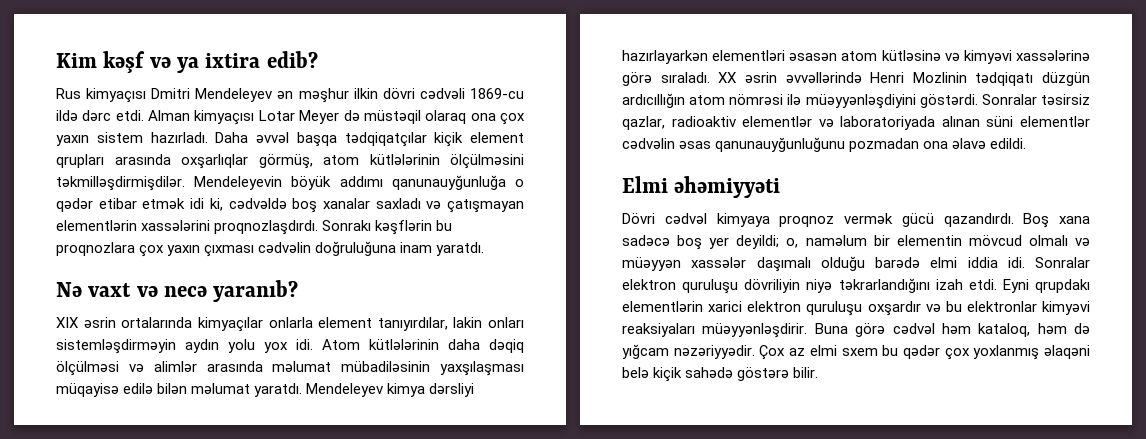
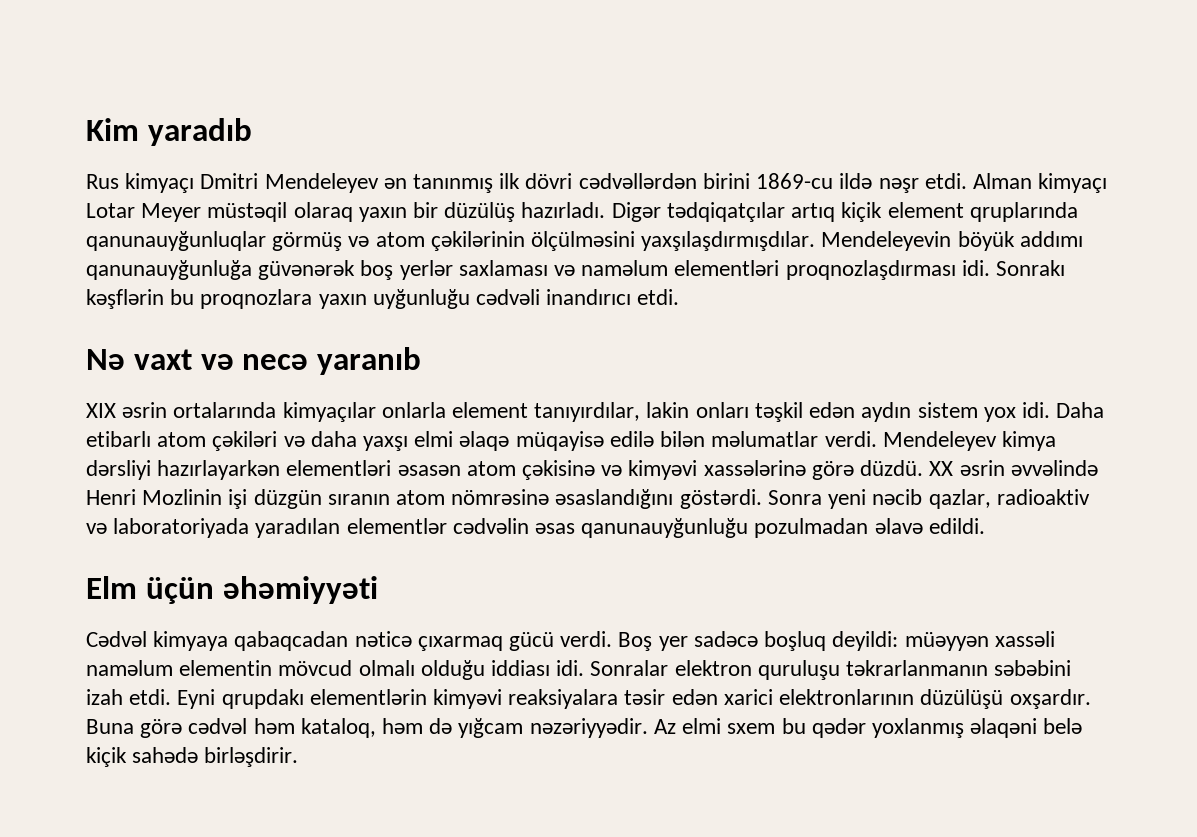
[103,51,318,73] kəşf və ya ixtira edib? -> [147,118,252,146] yaradıb
[86,88,147,103] kimyaçısı -> [125,173,195,193] kimyaçı
[298,88,465,103] məşhur ilkin dövri cədvəli -> [413,173,750,193] tanınmış ilk dövri cədvəllərdən birini
[82,110,112,121] dərc -> [878,178,919,193] nəşr
[194,110,255,125] kimyaçısı -> [1038,173,1108,193] kimyaçı
[343,110,360,121] də -> (202, 212) none
[470,113,526,125] [56,132,524,147] [56,154,524,169] [56,175,524,191] [56,198,524,213] [56,220,453,235] [56,241,485,257] ona çox yaxın sistem hazırladı. Daha əvvəl başqa tədqiqatçılar kiçik element qrupları arasında oxşarlıqlar görmüş, atom kütlələrinin ölçülməsini təkmilləşdirmişdilər. Mendeleyevin böyük addımı qanunauyğunluğa o qədər etibar etmək idi ki, cədvəldə boş xanalar saxladı və çatışmayan elementlərin xassələrini proqnozlaşdırdı. Sonrakı kəşflərin bu proqnozlara çox yaxın çıxması cədvəlin doğruluğuna inam yaratdı. -> [358,202,1078,222] [86,231,1083,251] [86,260,1066,280] [86,289,680,309] yaxın bir düzülüş hazırladı. Digər tədqiqatçılar artıq kiçik element qruplarında qanunauyğunluqlar görmüş və atom çəkilərinin ölçülməsini yaxşılaşdırmışdılar. Mendeleyevin böyük addımı qanunauyğunluğa güvənərək boş yerlər saxlaması və naməlum elementləri proqnozlaşdırması idi. Sonrakı kəşflərin bu proqnozlara yaxın uyğunluğu cədvəli inandırıcı etdi.
[213,280,299,302] yaranıb? -> [317,347,422,375] yaranıb
[56,339,524,354] [56,361,524,376] sistemləşdirməyin aydın yolu yox idi. Atom kütlələrinin daha dəqiq ölçülməsi və alimlər arasında məlumat mübadiləsinin yaxşılaşması -> [754,402,1105,422] [86,431,510,451] təşkil edən aydın sistem yox idi. Daha etibarlı atom çəkiləri və daha yaxşı elmi əlaqə
[191,383,303,397] məlumat yaratdı. -> [711,431,877,447] məlumatlar verdi.
[881,50,941,61] kütləsinə -> [522,460,596,480] çəkisinə
[660,72,710,83] sıraladı. -> [860,460,924,476] düzdü.
[785,72,862,83] əvvəllərində -> [1010,460,1098,476] əvvəlində
[975,72,1090,86] [622,93,1090,109] tədqiqatı düzgün ardıcıllığın atom nömrəsi ilə müəyyənləşdiyini göstərdi. Sonralar təsirsiz -> [228,489,923,509] işi düzgün sıranın atom nömrəsinə əsaslandığını göstərdi. Sonra yeni nəcib
[742,116,813,127] elementlər -> (1090, 497) none
[941,116,1014,127] alınan süni -> [255,518,341,538] yaradılan
[715,137,949,152] qanunauyğunluğunu pozmadan ona -> [581,518,869,538] qanunauyğunluğu pozulmadan
[622,176,668,193] Elmi -> [86,576,214,604] Elm üçün
[622,213,1090,228] [622,235,1090,250] [622,256,998,272] Dövri cədvəl kimyaya proqnoz vermək gücü qazandırdı. Boş xana sadəcə boş yer deyildi; o, naməlum bir elementin mövcud olmalı və müəyyən xassələr daşımalı olduğu barədə elmi iddia -> [86,631,1055,651] [86,660,551,680] Cədvəl kimyaya qabaqcadan nəticə çıxarmaq gücü verdi. Boş yer sadəcə boşluq deyildi: müəyyən xassəli naməlum elementin mövcud olmalı olduğu iddiası
[744,278,930,293] dövriliyin niyə təkrarlandığını -> [846,660,1072,676] təkrarlanmanın səbəbini
[708,301,1090,316] [622,323,808,338] xarici elektron quruluşu oxşardır və bu elektronlar kimyəvi reaksiyaları müəyyənləşdirir. -> [433,689,1091,709] kimyəvi reaksiyalara təsir edən xarici elektronlarının düzülüşü oxşardır.
[759,345,806,360] Çox az -> [653,719,676,734] Az
[944,348,970,360] çox -> (866, 728) none
[737,367,819,381] göstərə bilir. -> [204,747,299,767] birləşdirir.

